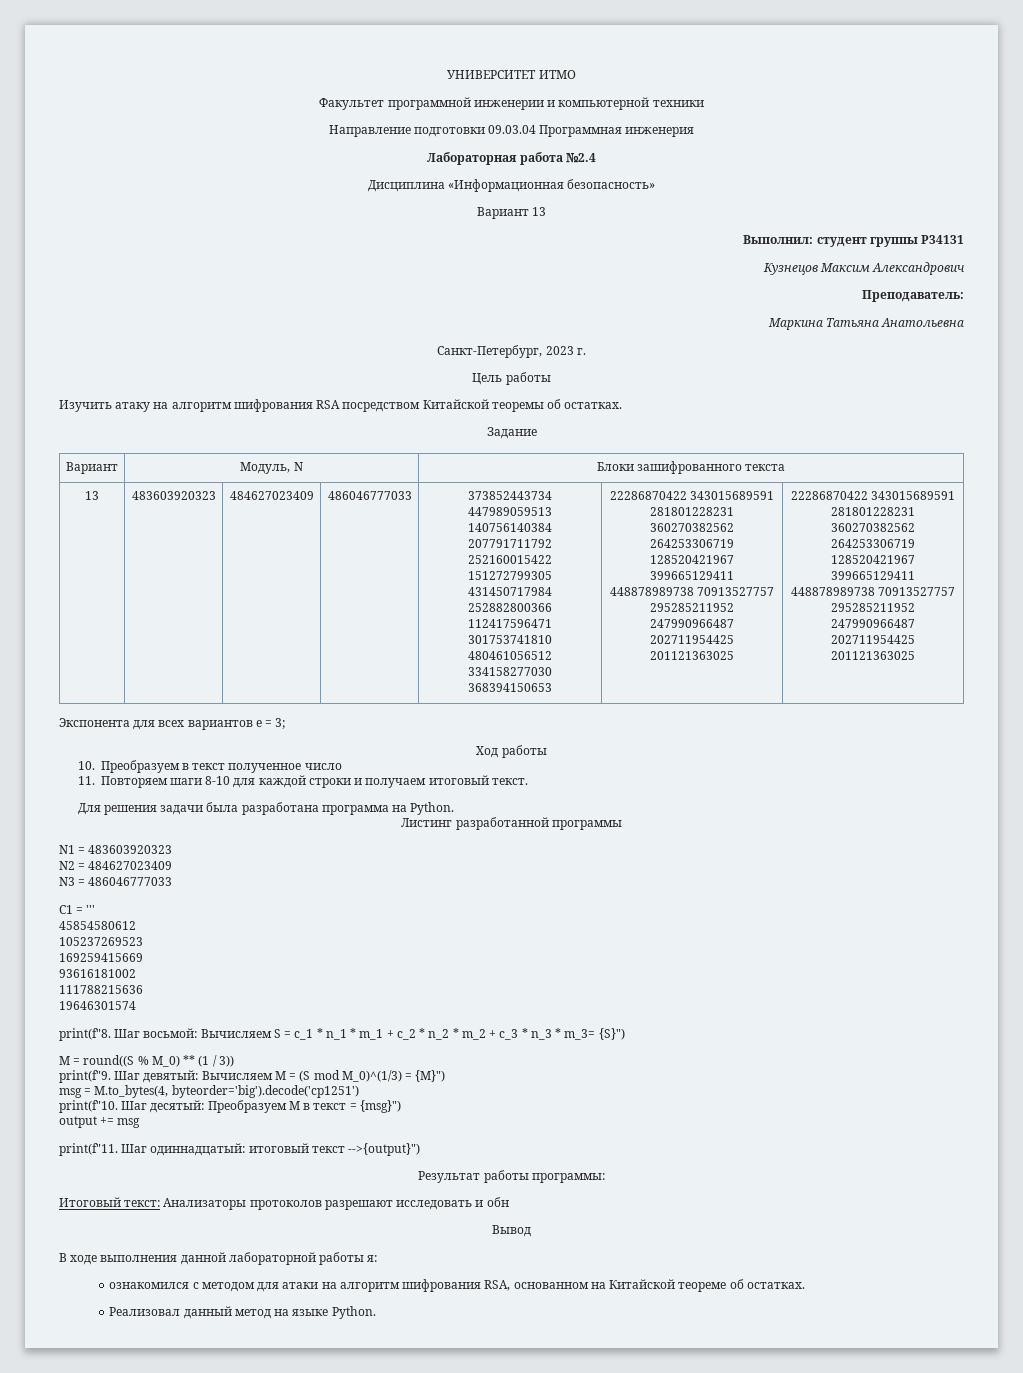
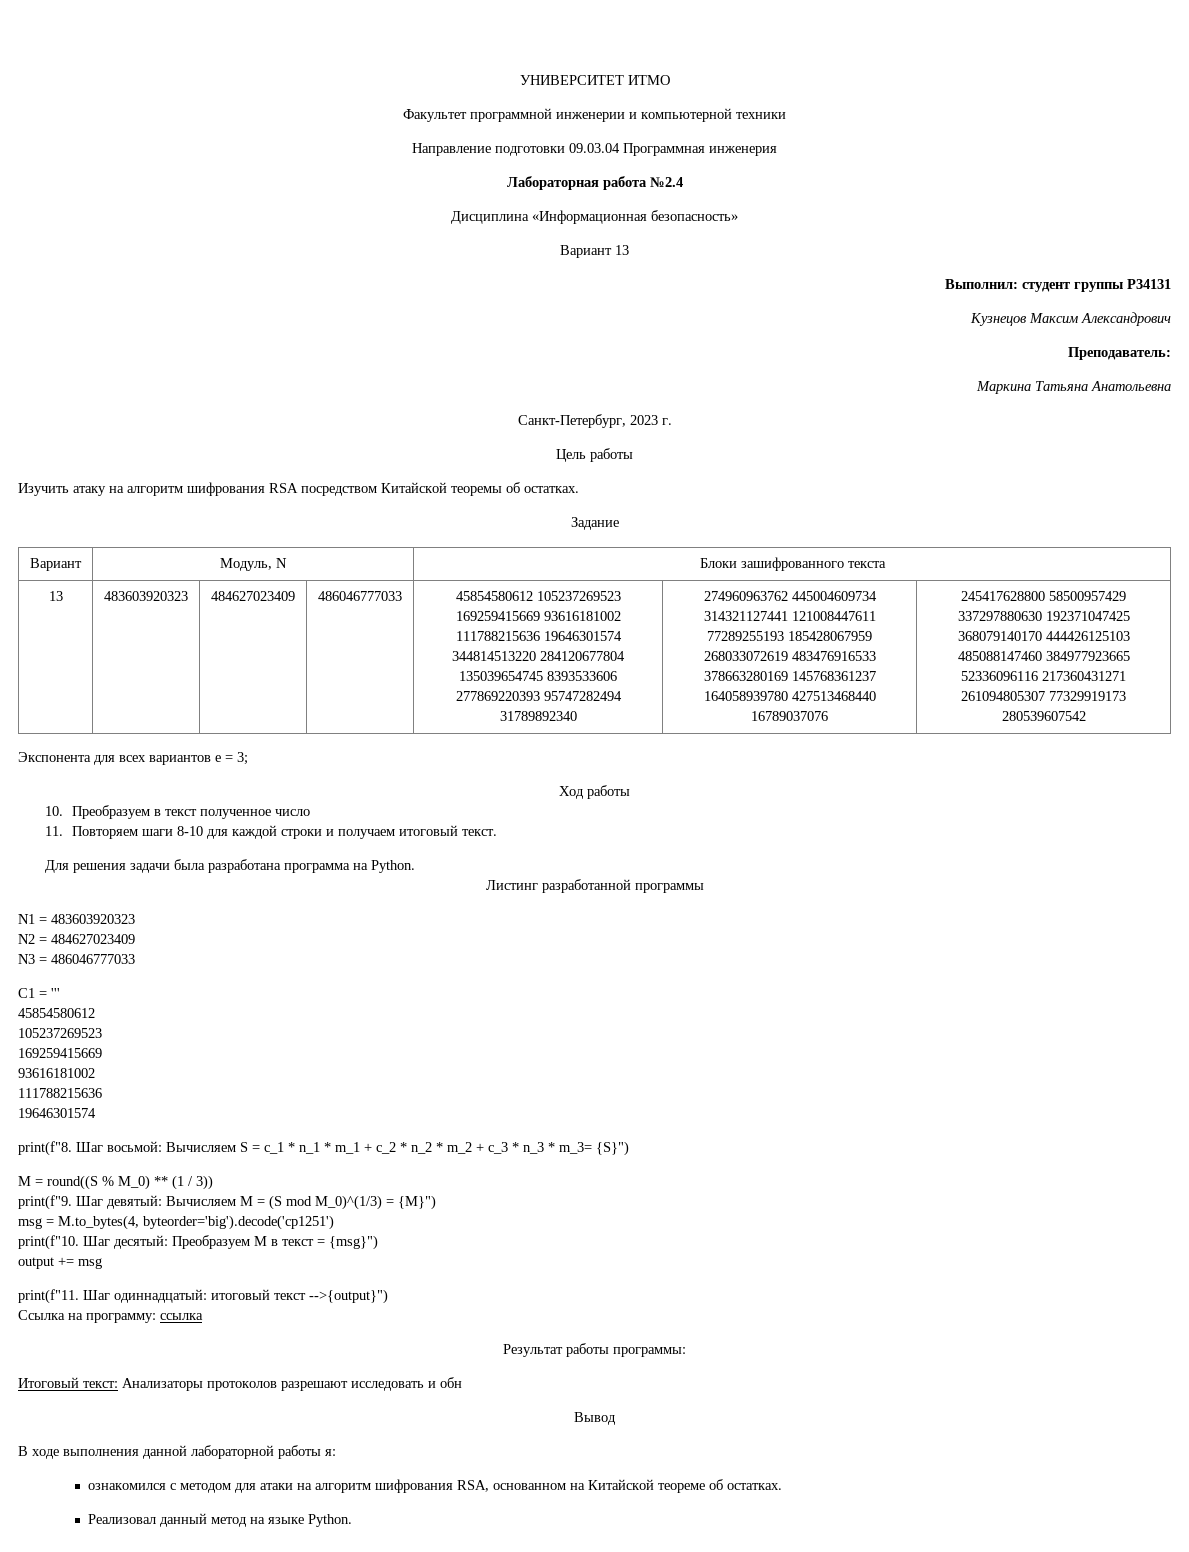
[468,491,552,500] [468,507,552,516] [468,523,552,532] [468,539,552,548] [468,555,552,564] [468,571,552,580] [468,587,552,596] [468,603,552,612] [468,619,552,628] [468,635,552,644] [468,651,552,660] [468,667,552,676] [468,683,552,692] [609,491,775,500] [650,507,734,516] [650,523,734,532] [650,539,734,548] [650,555,734,564] [650,571,734,580] [609,587,775,596] [650,603,734,612] [650,619,734,628] [650,635,734,644] [650,651,734,660] [790,491,956,500] [831,507,915,516] [831,523,915,532] [831,539,915,548] [831,555,915,564] [831,571,915,580] [790,587,956,596] [831,603,915,612] [831,619,915,628] [831,635,915,644] [831,651,915,660] 373852443734 447989059513 140756140384 207791711792 252160015422 151272799305 431450717984 252882800366 112417596471 301753741810 480461056512 334158277030 368394150653 | 22286870422 343015689591 281801228231 360270382562 264253306719 128520421967 399665129411 448878989738 70913527757 295285211952 247990966487 202711954425 201121363025 | 22286870422 343015689591 281801228231 360270382562 264253306719 128520421967 399665129411 448878989738 70913527757 295285211952 247990966487 202711954425 201121363025 -> [455,591,621,601] [455,611,621,621] [455,631,622,641] [452,651,625,661] [459,671,617,681] [455,691,622,701] [499,711,577,721] [703,591,877,601] [703,611,876,621] [707,631,872,641] [703,651,876,661] [703,671,876,681] [703,691,876,701] [751,711,828,721] [961,591,1126,601] [957,611,1130,621] [957,631,1130,641] [957,651,1130,661] [961,671,1126,681] [961,691,1126,701] [1001,711,1086,721] 45854580612 105237269523 169259415669 93616181002 111788215636 19646301574 344814513220 284120677804 135039654745 8393533606 277869220393 95747282494 31789892340 | 274960963762 445004609734 314321127441 121008447611 77289255193 185428067959 268033072619 483476916533 378663280169 145768361237 164058939780 427513468440 16789037076 | 245417628800 58500957429 337297880630 192371047425 368079140170 444426125103 485088147460 384977923665 52336096116 217360431271 261094805307 77329919173 280539607542
(421, 1149) none -> [18,1310,203,1323] // Ссылка на программу: ссылка

